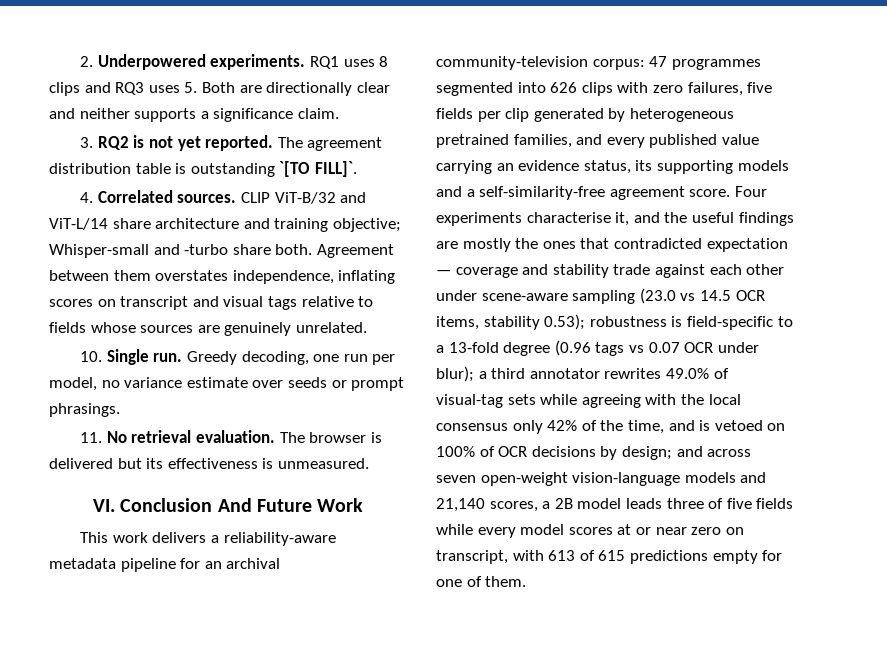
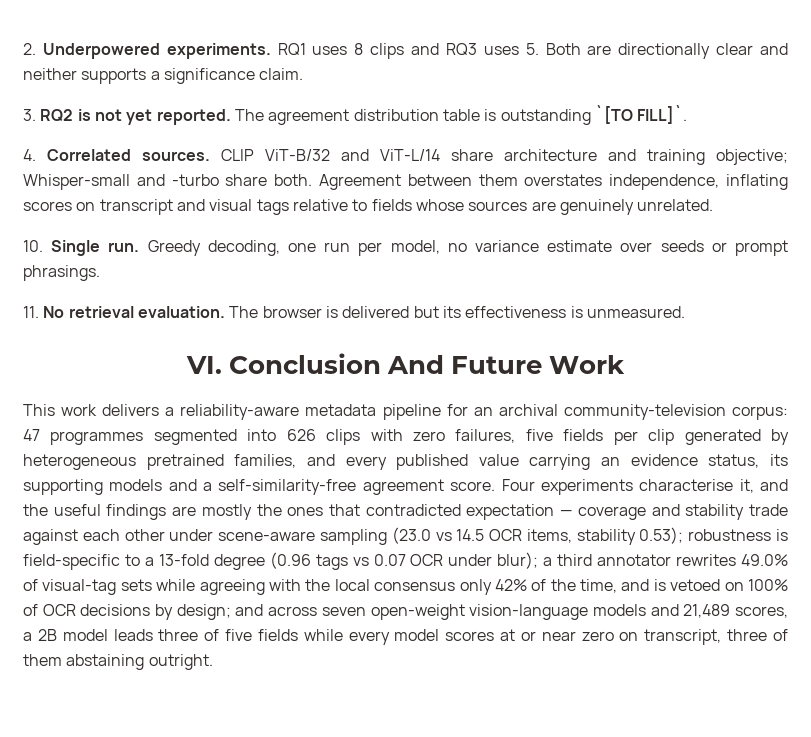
[436,498,485,512] 21,140 -> [683,604,731,618] 21,489
[512,550,783,564] [436,576,527,587] with 613 of 615 predictions empty for one of them. -> [727,629,789,641] [23,654,213,670] three of them abstaining outright.

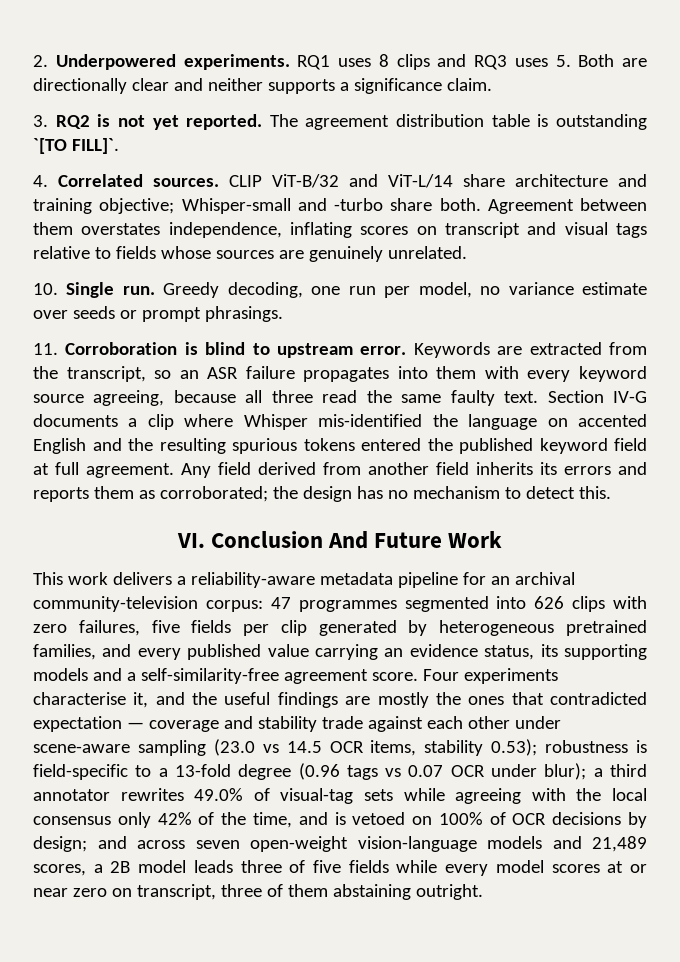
[43,306,685,318] No retrieval evaluation. The browser is delivered but its effectiveness is unmeasured. -> [65,342,647,358] [33,366,647,382] [33,390,647,406] [33,414,647,430] [33,438,647,454] [33,462,647,478] [33,486,611,502] Corroboration is blind to upstream error. Keywords are extracted from the transcript, so an ASR failure propagates into them with every keyword source agreeing, because all three read the same faulty text. Section IV-G documents a clip where Whisper mis-identified the language on accented English and the resulting spurious tokens entered the published keyword field at full agreement. Any field derived from another field inherits its errors and reports them as corroborated; the design has no mechanism to detect this.

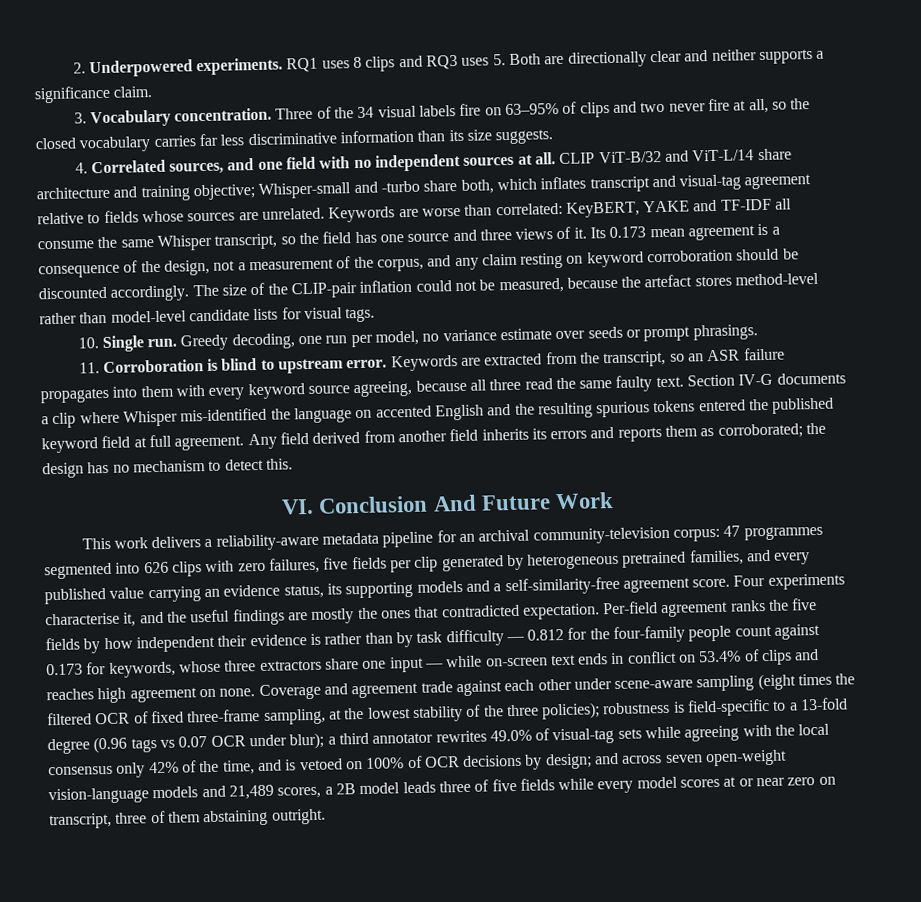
[55,114,647,130] [33,138,119,154] [33,174,219,187] RQ2 is not yet reported. The agreement distribution table is outstanding `[TO FILL]`. // 4. Correlated sources. -> [89,98,811,128] [35,129,554,153] [74,152,557,175] Vocabulary concentration. Three of the 34 visual labels fire on 63–95% of clips and two never fire at all, so the closed vocabulary carries far less discriminative information than its size suggests. // 4. Correlated sources, and one field with no independent sources at all.
[439,198,647,214] [33,222,647,238] both. Agreement between them overstates independence, inflating scores on transcript and visual tags -> [460,174,812,194] both, which inflates transcript and visual-tag agreement
[308,246,383,262] genuinely -> (259, 216) none
(467, 252) none -> [328,198,793,223] [37,223,780,251] [38,248,799,279] [38,272,820,302] [39,307,376,325] Keywords are worse than correlated: KeyBERT, YAKE and TF-IDF all consume the same Whisper transcript, so the field has one source and three views of it. Its 0.173 mean agreement is a consequence of the design, not a measurement of the corpus, and any claim resting on keyword corroboration should be discounted accordingly. The size of the CLIP-pair inflation could not be measured, because the artefact stores method-level rather than model-level candidate lists for visual tags.
[33,716,317,732] expectation — coverage and stability -> [522,597,818,620] [45,623,821,654] [46,648,820,678] [46,682,419,704] expectation. Per-field agreement ranks the five fields by how independent their evidence is rather than by task difficulty — 0.812 for the four-family people count against 0.173 for keywords, whose three extractors share one input — while on-screen text ends in conflict on 53.4% of clips and reaches high agreement on none. Coverage and agreement
[213,739,538,756] (23.0 vs 14.5 OCR items, stability 0.53); -> [757,673,856,691] [47,702,601,726] (eight times the filtered OCR of fixed three-frame sampling, at the lowest stability of the three policies);

